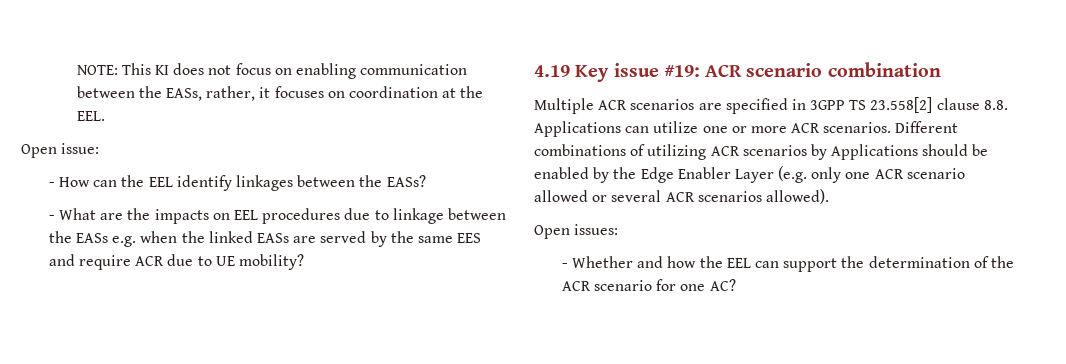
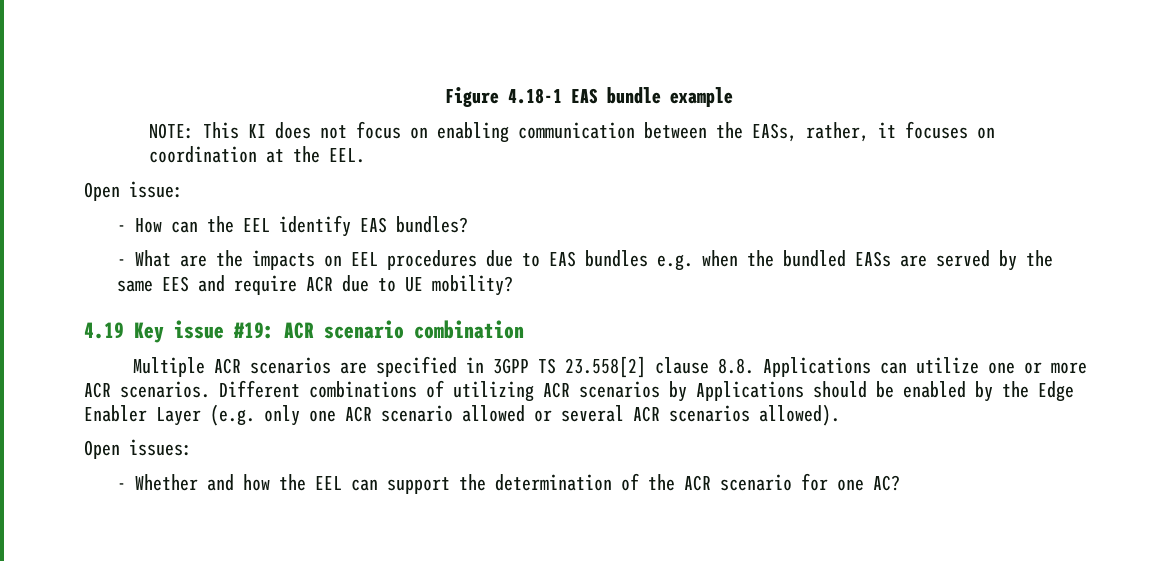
(76, 70) none -> [445,87,733,107] Figure 4.18-1 EAS bundle example //
[235,175,426,191] linkages between the EASs? -> [359,216,468,233] EAS bundles?
[392,208,506,224] [48,231,109,243] linkage between the EASs -> [548,250,648,267] EAS bundles
[208,231,253,243] linked -> [782,250,846,267] bundled

